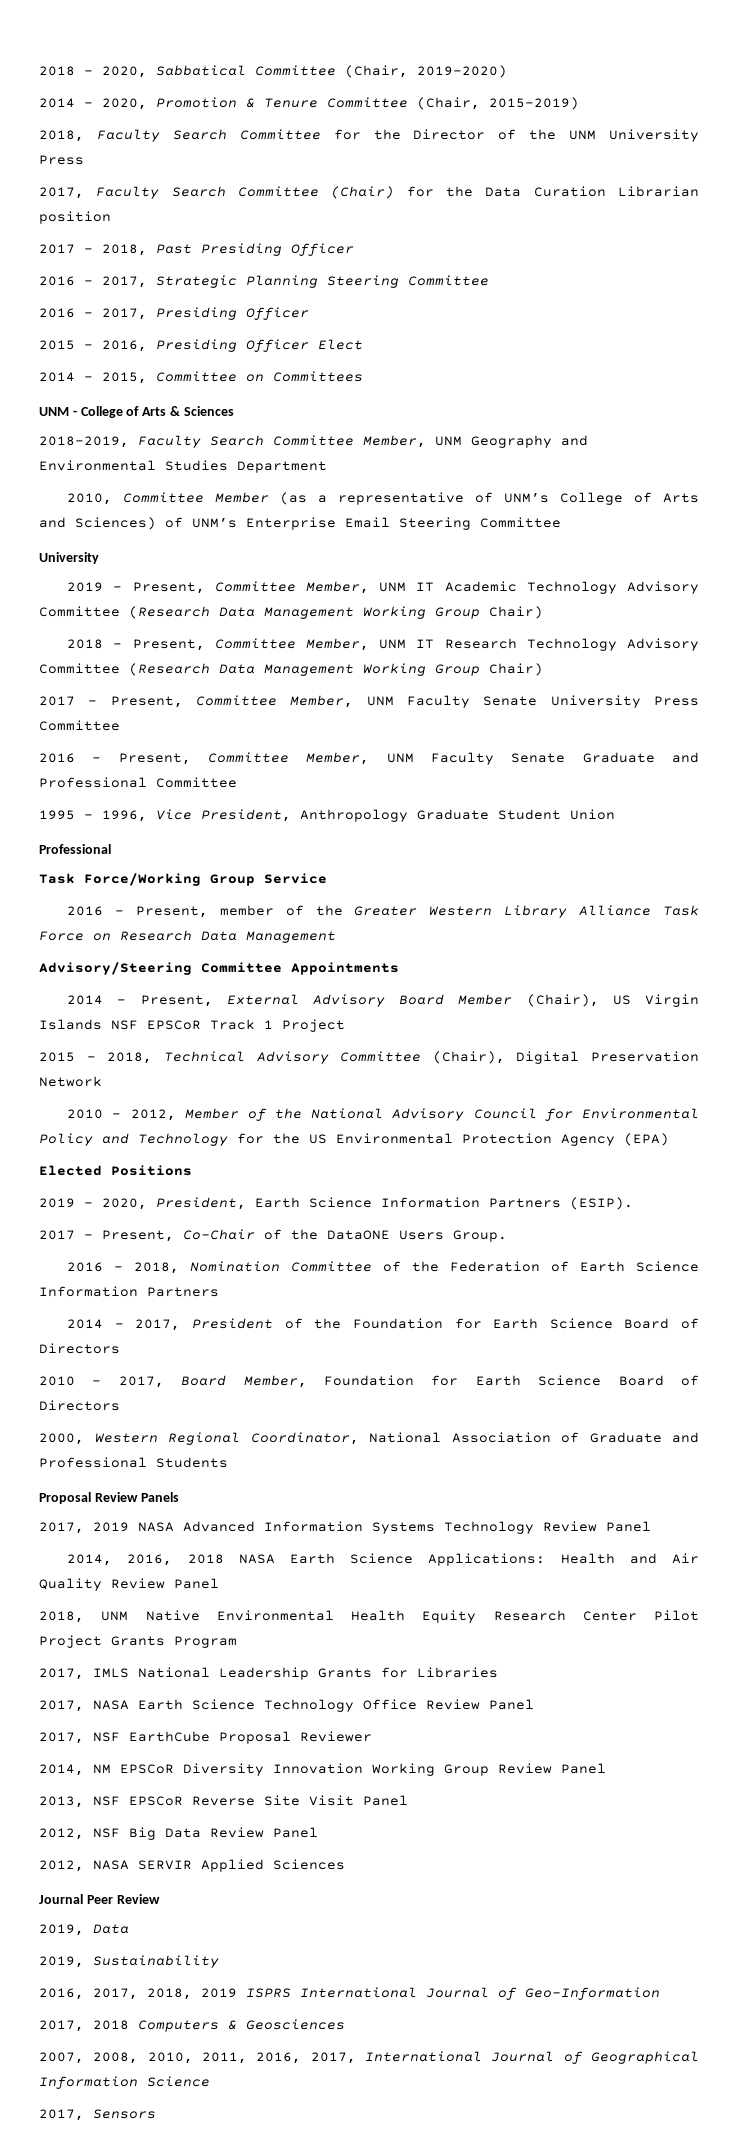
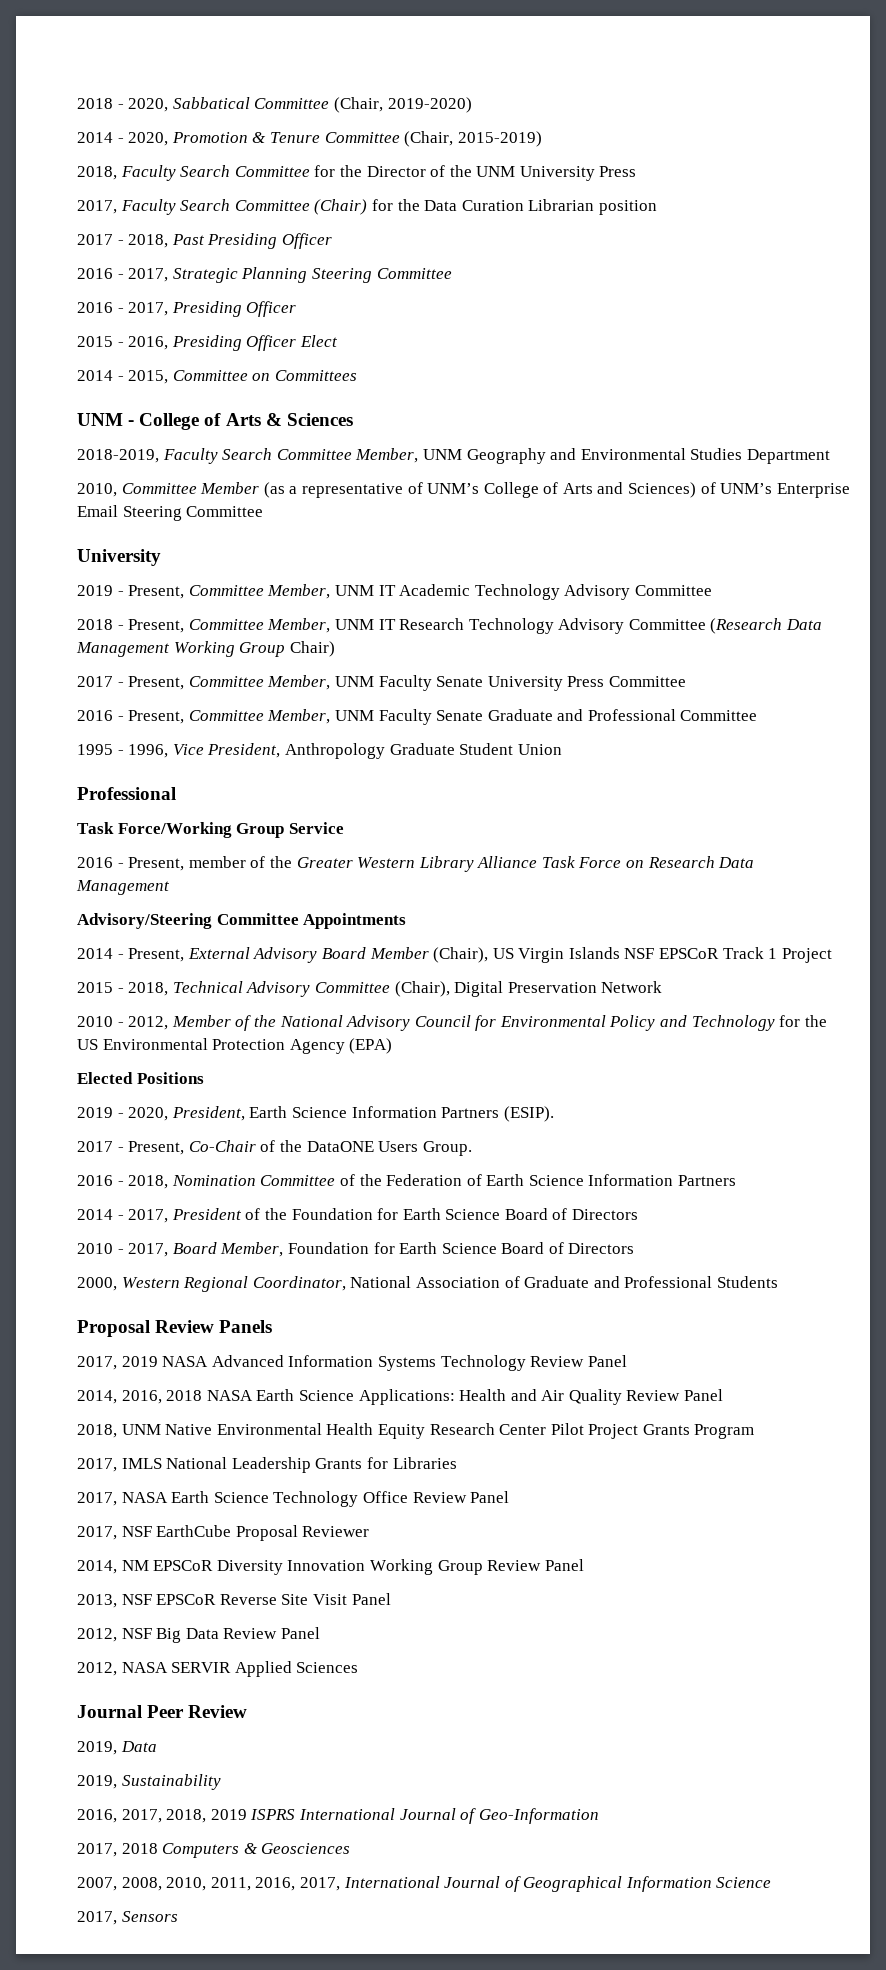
[129,606,543,619] (Research Data Management Working Group Chair) -> (712, 590) none

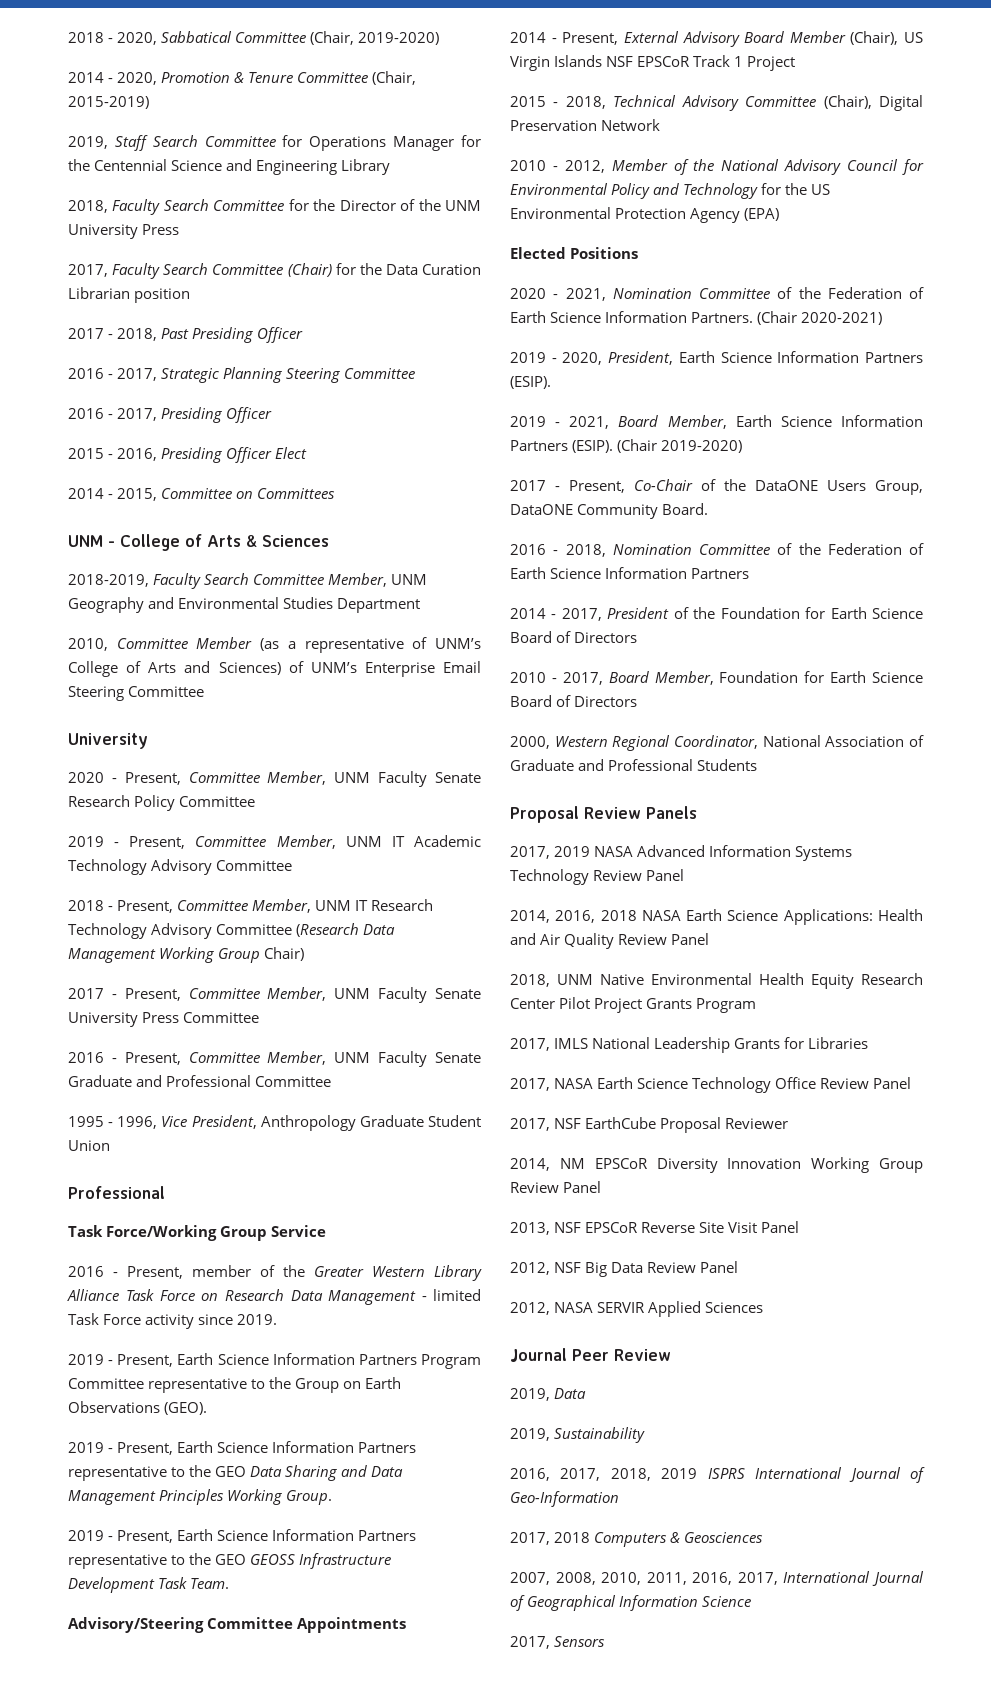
(542, 139) none -> [68,135,482,151] [68,159,391,175] // 2019, Staff Search Committee for Operations Manager for the Centennial Science and Engineering Library
(161, 557) none -> [68,771,482,787] [68,795,256,811] // 2020 - Present, Committee Member, UNM Faculty Senate Research Policy Committee
(170, 887) none -> [421,1289,481,1301] [68,1313,278,1329] [68,1353,482,1369] [68,1377,402,1393] [68,1401,208,1415] [68,1441,417,1455] [68,1465,404,1481] [68,1489,333,1505] [68,1529,417,1543] [68,1553,392,1569] [68,1577,230,1593] - limited Task Force activity since 2019. // 2019 - Present, Earth Science Information Partners Program Committee representative to the Group on Earth Observations (GEO). // 2019 - Present, Earth Science Information Partners representative to the GEO Data Sharing and Data Management Principles Working Group. // 2019 - Present, Earth Science Information Partners representative to the GEO GEOSS Infrastructure Development Task Team.
(204, 1078) none -> [510,287,924,301] [510,311,883,325] // 2020 - 2021, Nomination Committee of the Federation of Earth Science Information Partners. (Chair 2020-2021)
(554, 1114) none -> [510,415,923,429] [510,439,743,453] // 2019 - 2021, Board Member, Earth Science Information Partners (ESIP). (Chair 2019-2020)
[422,1141,472,1156] Group. -> [875,480,923,495] [510,503,709,519] Group, DataONE Community Board.

